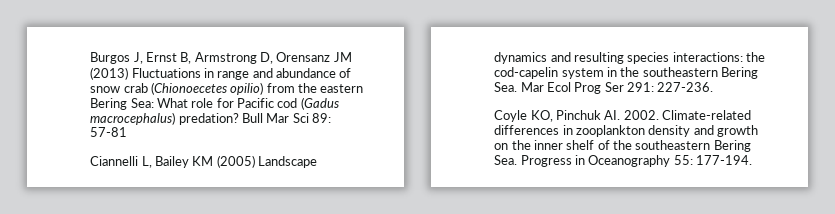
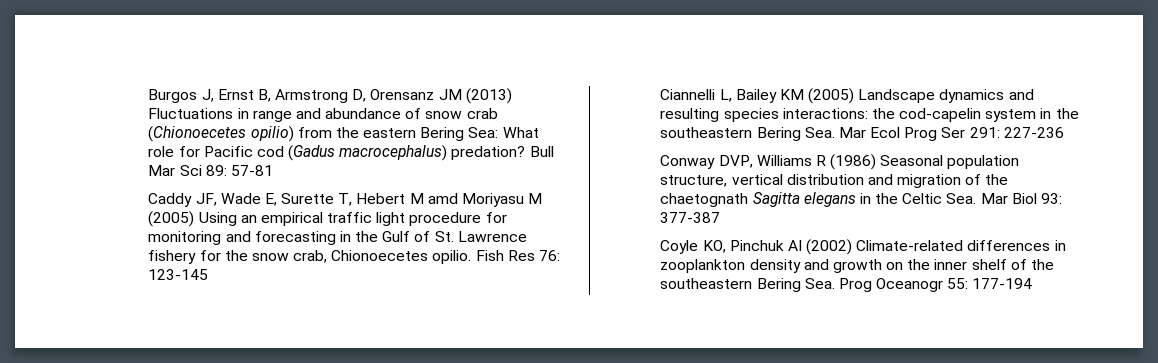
(128, 132) none -> [148,193,543,207] [148,211,507,227] [148,231,527,245] [148,250,561,264] [148,269,209,280] // Caddy JF, Wade E, Surette T, Hebert M amd Moriyasu M (2005) Using an empirical traffic light procedure for monitoring and forecasting in the Gulf of St. Lawrence fishery for the snow crab, Chionoecetes opilio. Fish Res 76: 123-145
[657,82,714,92] 227-236. -> [1003,127,1064,138] [660,154,1020,170] [660,174,1009,188] [660,192,1063,207] [660,212,721,223] 227-236 // Conway DVP, Williams R (1986) Seasonal population structure, vertical distribution and migration of the chaetognath Sagitta elegans in the Celtic Sea. Mar Biol 93: 377-387
[604,110,659,120] AI. 2002. -> [787,239,853,255] AI (2002)
[520,155,753,167] Progress in Oceanography 55: 177-194. -> [838,278,1033,292] Prog Oceanogr 55: 177-194

